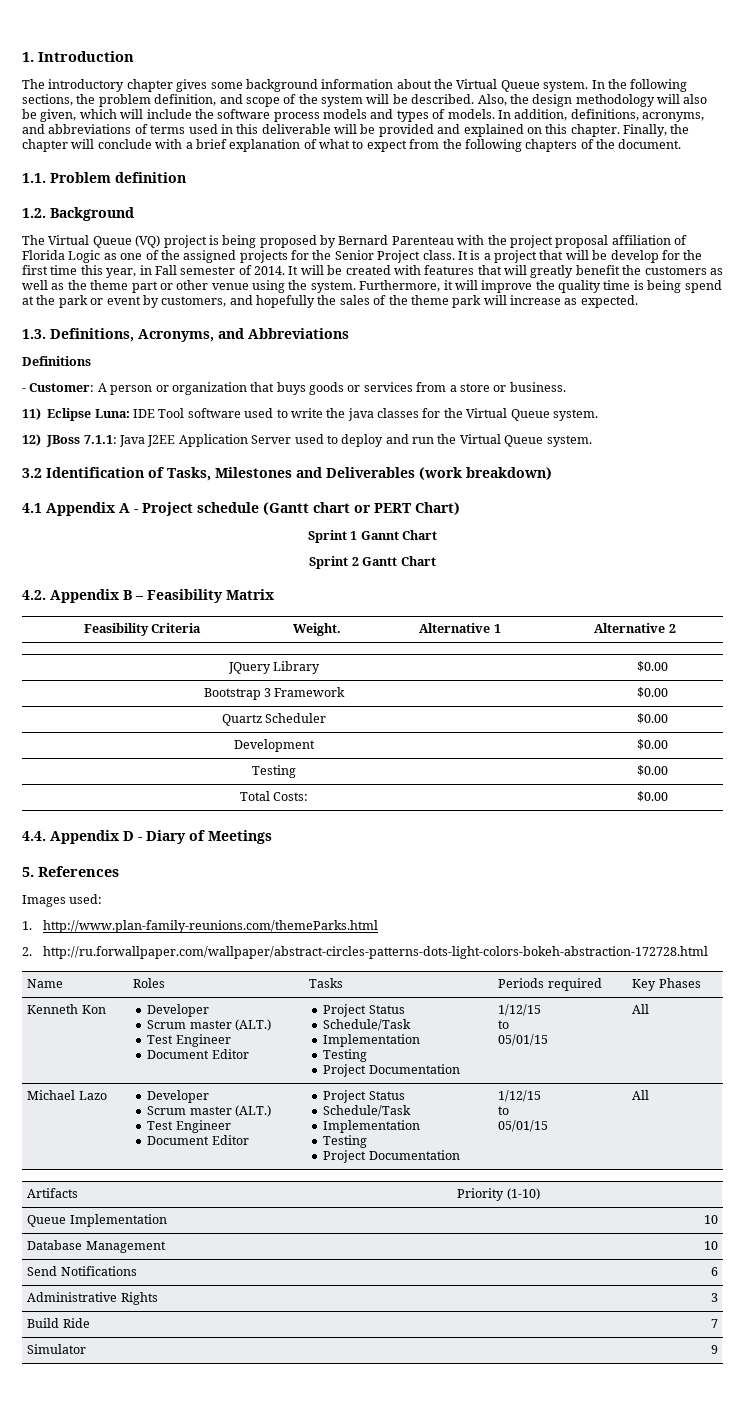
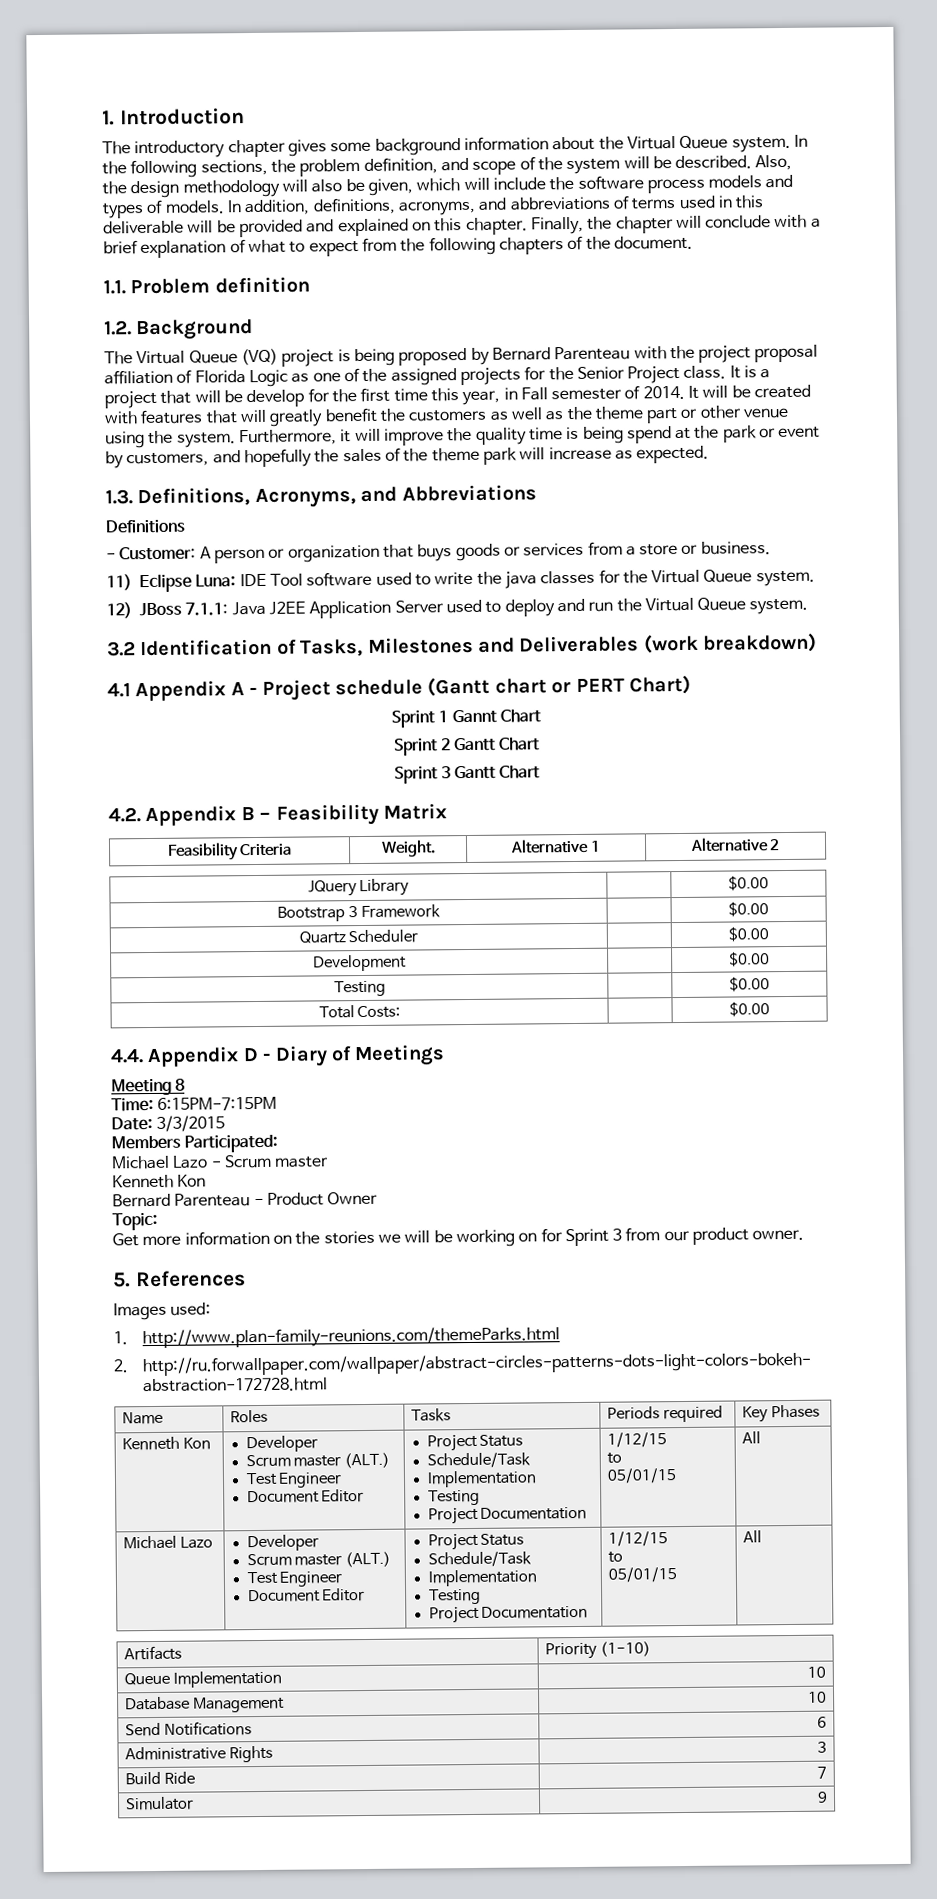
(436, 561) none -> [393,765,541,784] // Sprint 3 Gantt Chart
(272, 837) none -> [111,1078,186,1096] [111,1096,278,1112] [111,1115,226,1132] [111,1134,279,1153] [111,1154,330,1170] [112,1174,207,1189] [112,1191,379,1208] [112,1212,158,1231] [112,1227,805,1248] // Meeting 8 // Time: 6:15PM-7:15PM // Date: 3/3/2015 // Members Participated: // Michael Lazo - Scrum master // Kenneth Kon // Bernard Parenteau - Product Owner // Topic: // Get more information on the stories we will be working on for Sprint 3 from our product owner.

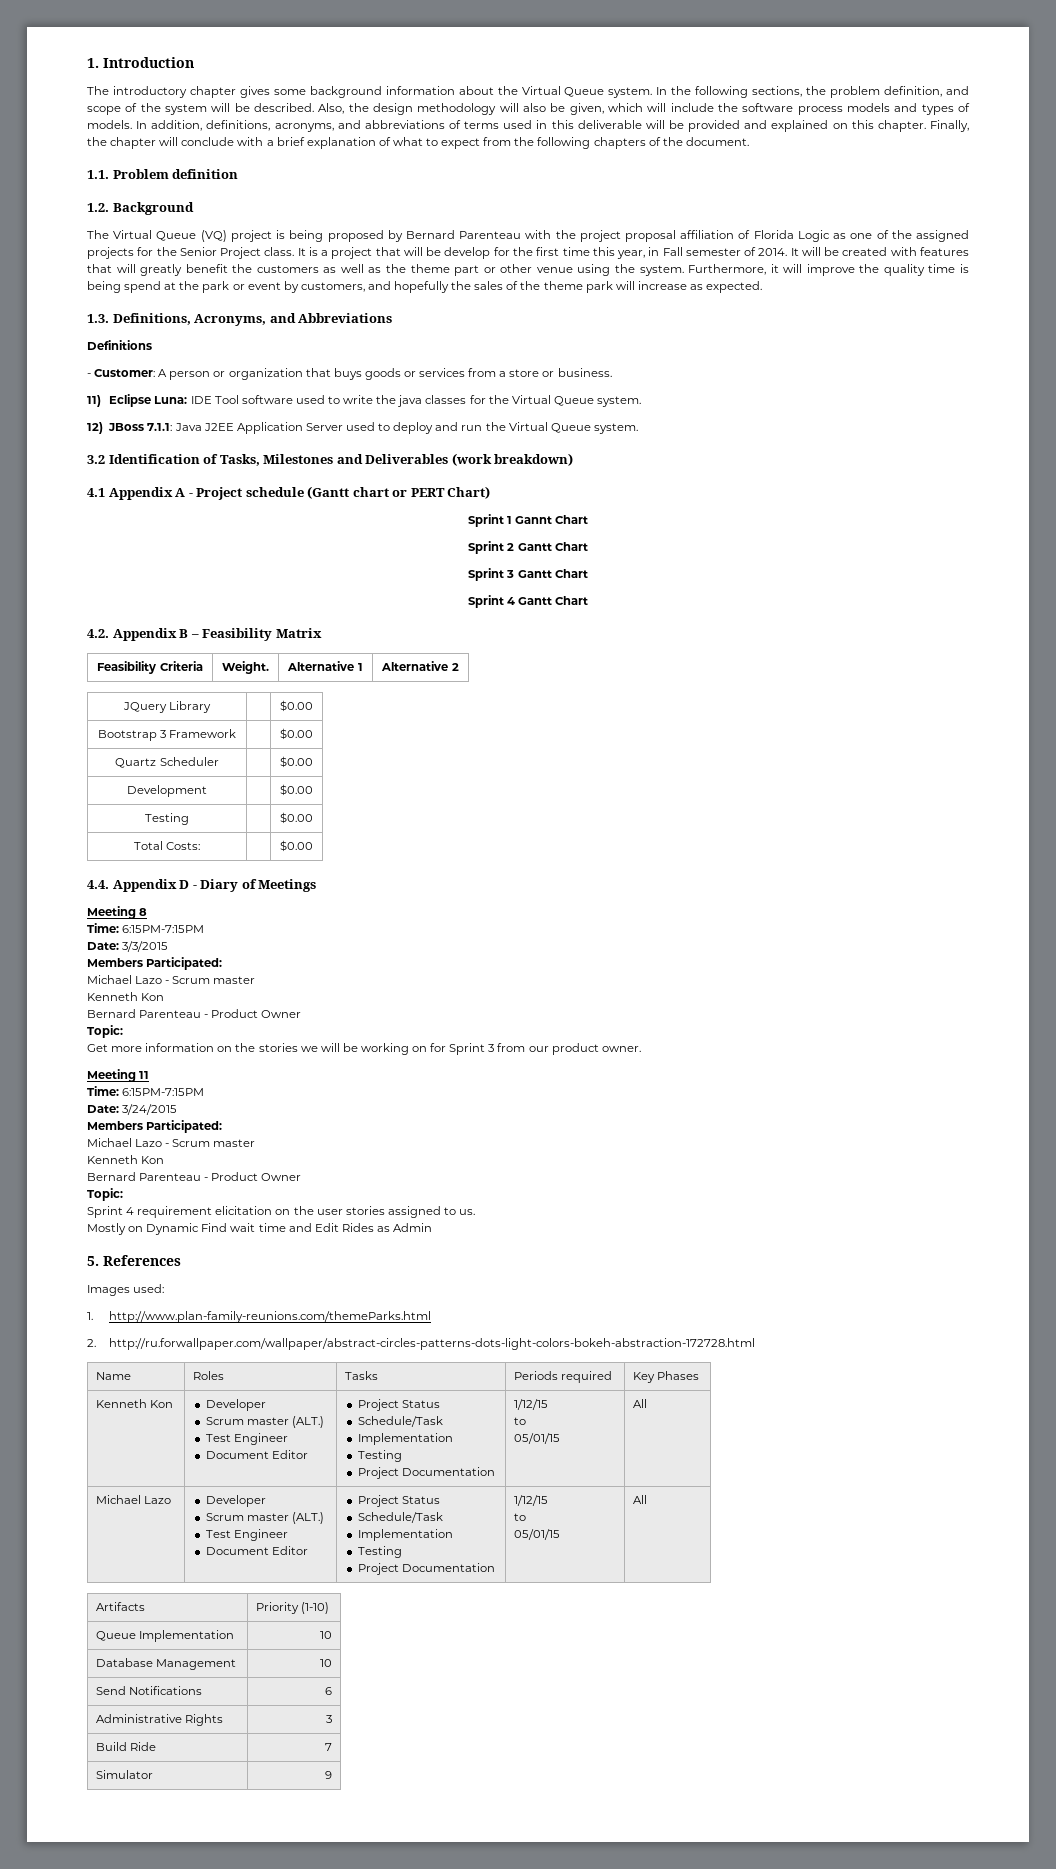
(541, 772) none -> [467,595,589,608] // Sprint 4 Gantt Chart
(805, 1235) none -> [87,1069,150,1082] [87,1086,205,1096] [87,1104,178,1115] [87,1120,223,1133] [87,1138,256,1147] [87,1155,165,1164] [87,1172,302,1181] [87,1188,123,1201] [87,1206,476,1218] [87,1223,433,1235] // Meeting 11 // Time: 6:15PM-7:15PM // Date: 3/24/2015 // Members Participated: // Michael Lazo - Scrum master // Kenneth Kon // Bernard Parenteau - Product Owner // Topic: // Sprint 4 requirement elicitation on the user stories assigned to us. // Mostly on Dynamic Find wait time and Edit Rides as Admin

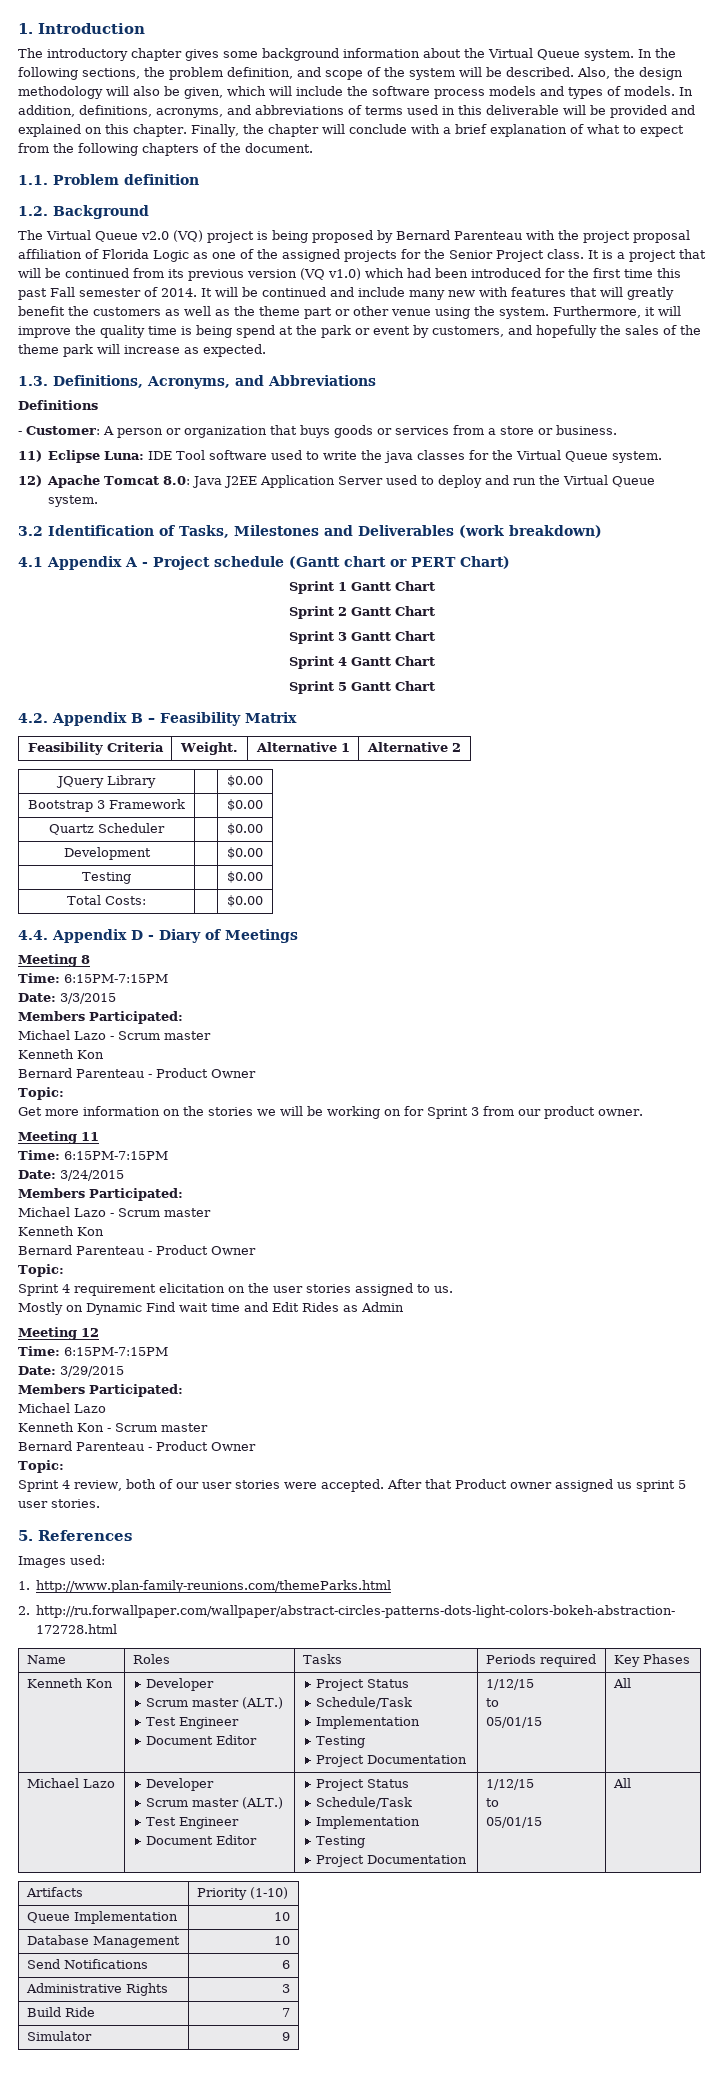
(197, 236) none -> [141,231,169,240] v2.0
[444,247,491,259] develop -> [65,268,541,281] continued from its previous version (VQ v1.0) which had been introduced
[617,247,660,259] year, in -> [18,288,47,300] past
[842,247,888,256] created -> [262,287,475,300] continued and include many new
[108,423,173,431] JBoss 7.1.1: -> [47,475,191,488] Apache Tomcat 8.0:
[515,516,553,524] Gannt -> [350,582,391,591] Gantt
(589, 600) none -> [288,681,435,694] // Sprint 5 Gantt Chart
(433, 1227) none -> [18,1327,99,1340] [18,1346,168,1356] [18,1366,124,1377] [18,1384,183,1397] [18,1403,106,1413] [18,1422,208,1432] [18,1441,256,1451] [18,1460,64,1473] [18,1479,686,1492] [18,1499,100,1508] // Meeting 12 // Time: 6:15PM-7:15PM // Date: 3/29/2015 // Members Participated: // Michael Lazo // Kenneth Kon - Scrum master // Bernard Parenteau - Product Owner // Topic: // Sprint 4 review, both of our user stories were accepted. After that Product owner assigned us sprint 5 user stories.

